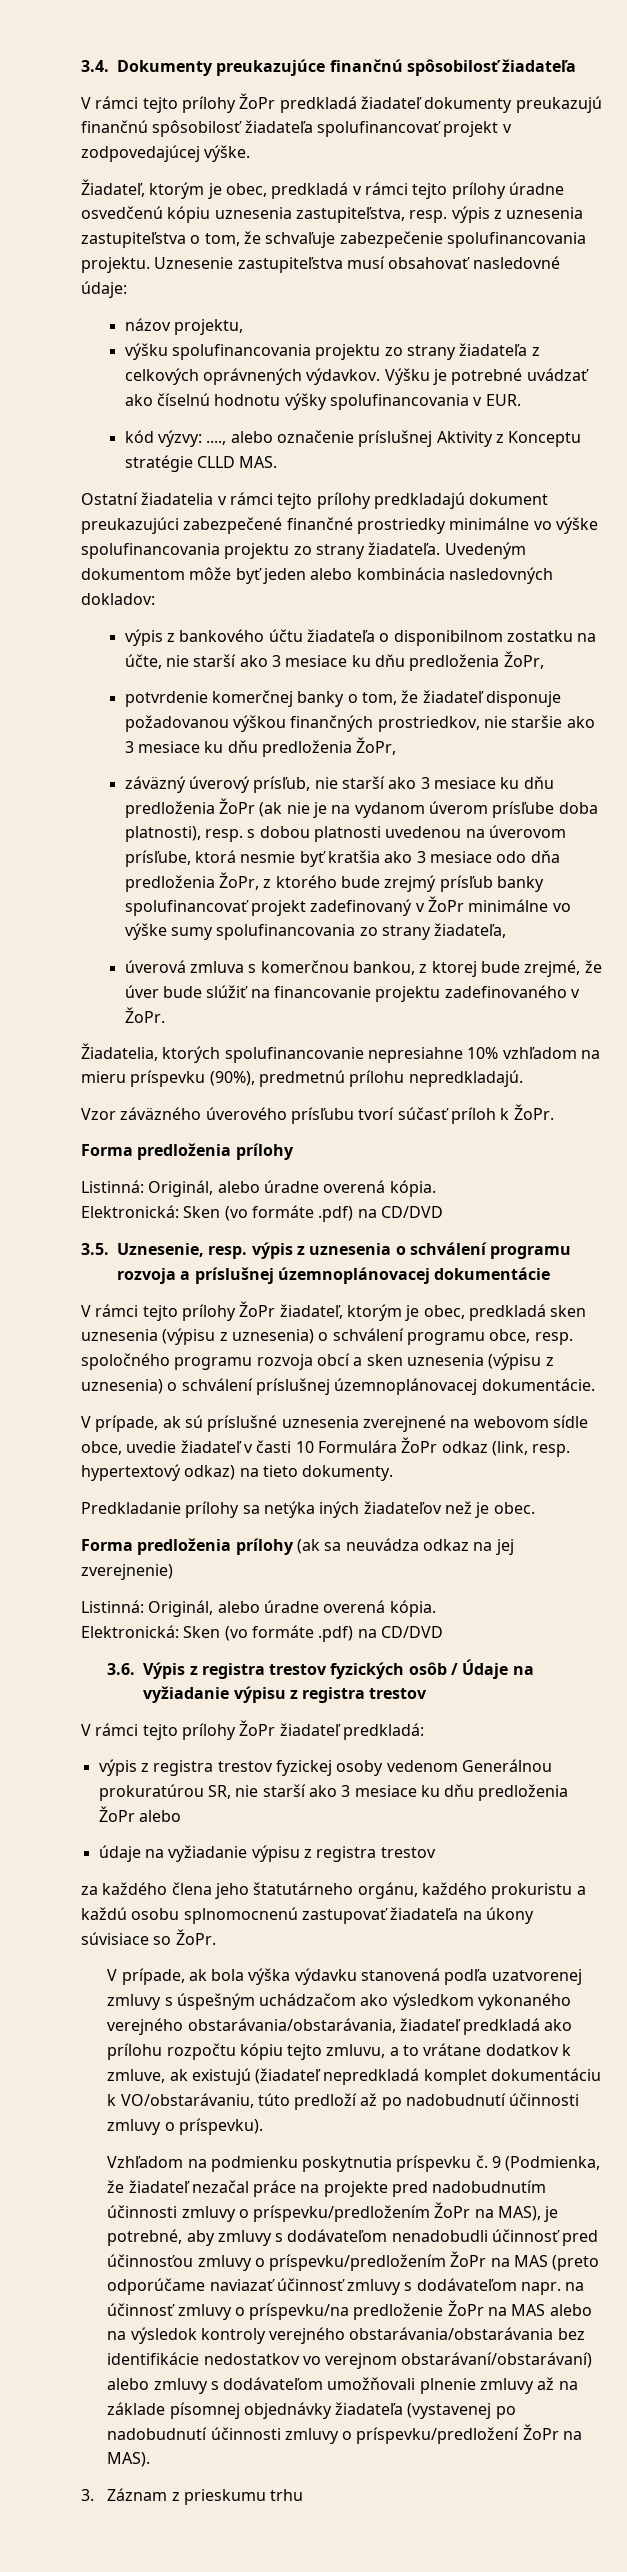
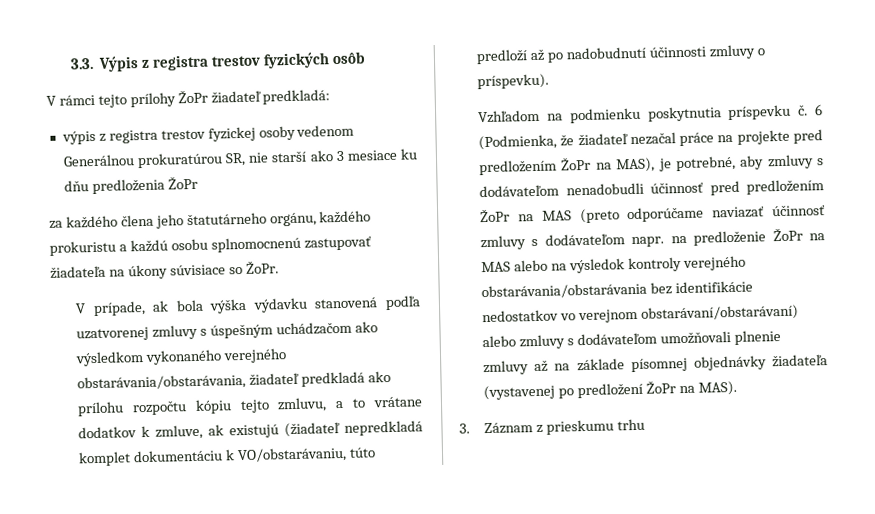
[81,59,577,76] [81,93,602,113] [81,120,512,137] [81,145,251,162] [81,179,564,199] [81,206,584,223] [81,231,586,248] [81,256,560,273] [81,281,127,298] [124,318,244,335] [124,343,540,360] [124,368,589,385] [124,393,521,410] [124,430,582,447] [124,455,278,472] [81,492,549,509] [81,517,598,534] [81,542,526,559] [81,567,553,584] [81,593,155,605] [124,629,597,646] [124,651,544,671] [124,690,562,707] [124,715,595,732] [124,737,397,757] [124,776,554,793] [124,798,598,818] [124,825,567,842] [124,850,560,867] [124,872,545,892] [124,896,571,916] [124,923,507,940] [124,960,602,977] [124,985,581,1002] [124,1007,165,1023] [81,1043,600,1063] [81,1070,523,1087] [81,1104,554,1124] [81,1143,294,1160] [81,1180,436,1197] [81,1205,443,1222] [81,1242,572,1259] [117,1267,551,1284] [81,1301,587,1321] [81,1328,573,1345] [81,1353,554,1370] [81,1378,595,1395] [81,1415,588,1432] [81,1437,571,1457] [81,1464,394,1481] [81,1501,535,1518] [81,1538,514,1555] [81,1564,173,1580] [81,1600,436,1617] [81,1625,443,1642] [107,1663,136,1675] 3.4. Dokumenty preukazujúce finančnú spôsobilosť žiadateľa // V rámci tejto prílohy ŽoPr predkladá žiadateľ dokumenty preukazujú finančnú spôsobilosť žiadateľa spolufinancovať projekt v zodpovedajúcej výške. // Žiadateľ, ktorým je obec, predkladá v rámci tejto prílohy úradne osvedčenú kópiu uznesenia zastupiteľstva, resp. výpis z uznesenia zastupiteľstva o tom, že schvaľuje zabezpečenie spolufinancovania projektu. Uznesenie zastupiteľstva musí obsahovať nasledovné údaje: // názov projektu, // výšku spolufinancovania projektu zo strany žiadateľa z celkových oprávnených výdavkov. Výšku je potrebné uvádzať ako číselnú hodnotu výšky spolufinancovania v EUR. // kód výzvy: ...., alebo označenie príslušnej Aktivity z Konceptu stratégie CLLD MAS. // Ostatní žiadatelia v rámci tejto prílohy predkladajú dokument preukazujúci zabezpečené finančné prostriedky minimálne vo výške spolufinancovania projektu zo strany žiadateľa. Uvedeným dokumentom môže byť jeden alebo kombinácia nasledovných dokladov: // výpis z bankového účtu žiadateľa o disponibilnom zostatku na účte, nie starší ako 3 mesiace ku dňu predloženia ŽoPr, // potvrdenie komerčnej banky o tom, že žiadateľ disponuje požadovanou výškou finančných prostriedkov, nie staršie ako 3 mesiace ku dňu predloženia ŽoPr, // záväzný úverový prísľub, nie starší ako 3 mesiace ku dňu predloženia ŽoPr (ak nie je na vydanom úverom prísľube doba platnosti), resp. s dobou platnosti uvedenou na úverovom prísľube, ktorá nesmie byť kratšia ako 3 mesiace odo dňa predloženia ŽoPr, z ktorého bude zrejmý prísľub banky spolufinancovať projekt zadefinovaný v ŽoPr minimálne vo výške sumy spolufinancovania zo strany žiadateľa, // úverová zmluva s komerčnou bankou, z ktorej bude zrejmé, že úver bude slúžiť na financovanie projektu zadefinovaného v ŽoPr. // Žiadatelia, ktorých spolufinancovanie nepresiahne 10% vzhľadom na mieru príspevku (90%), predmetnú prílohu nepredkladajú. // Vzor záväzného úverového prísľubu tvorí súčasť príloh k ŽoPr. // Forma predloženia prílohy // Listinná: Originál, alebo úradne overená kópia. // Elektronická: Sken (vo formáte .pdf) na CD/DVD // 3.5. Uznesenie, resp. výpis z uznesenia o schválení programu rozvoja a príslušnej územnoplánovacej dokumentácie // V rámci tejto prílohy ŽoPr žiadateľ, ktorým je obec, predkladá sken uznesenia (výpisu z uznesenia) o schválení programu obce, resp. spoločného programu rozvoja obcí a sken uznesenia (výpisu z uznesenia) o schválení príslušnej územnoplánovacej dokumentácie. // V prípade, ak sú príslušné uznesenia zverejnené na webovom sídle obce, uvedie žiadateľ v časti 10 Formulára ŽoPr odkaz (link, resp. hypertextový odkaz) na tieto dokumenty. // Predkladanie prílohy sa netýka iných žiadateľov než je obec. // Forma predloženia prílohy (ak sa neuvádza odkaz na jej zverejnenie) // Listinná: Originál, alebo úradne overená kópia. // Elektronická: Sken (vo formáte .pdf) na CD/DVD // 3.6. -> [70,57,95,70] 3.3.
[451,1659,534,1679] [143,1686,428,1703] / Údaje na vyžiadanie výpisu z registra trestov -> (366, 58) none
[138,1810,181,1822] [98,1845,436,1862] alebo // údaje na vyžiadanie výpisu z registra trestov -> (198, 182) none
[492,2156,502,2168] 9 -> [814,104,823,116] 6
[432,2180,547,2193] [107,2205,431,2222] nadobudnutím účinnosti zmluvy o príspevku/predložením -> [479,159,558,176] predložením
[107,2254,447,2271] účinnosťou zmluvy o príspevku/predložením -> [746,179,824,195] predložením
[107,2303,350,2320] účinnosť zmluvy o príspevku/na -> (687, 239) none
[107,2427,520,2444] nadobudnutí účinnosti zmluvy o príspevku/predložení -> [576,382,643,399] predložení

